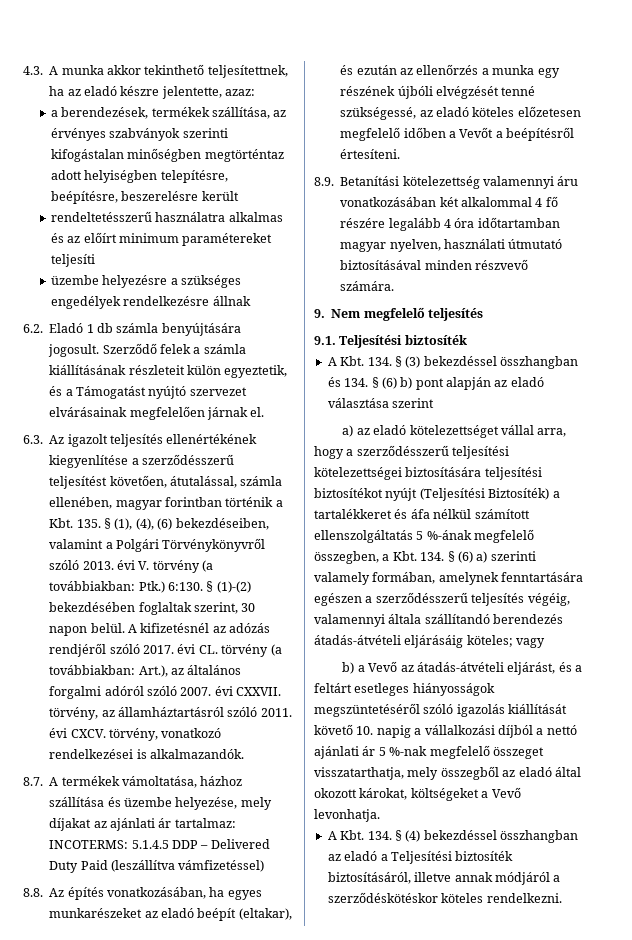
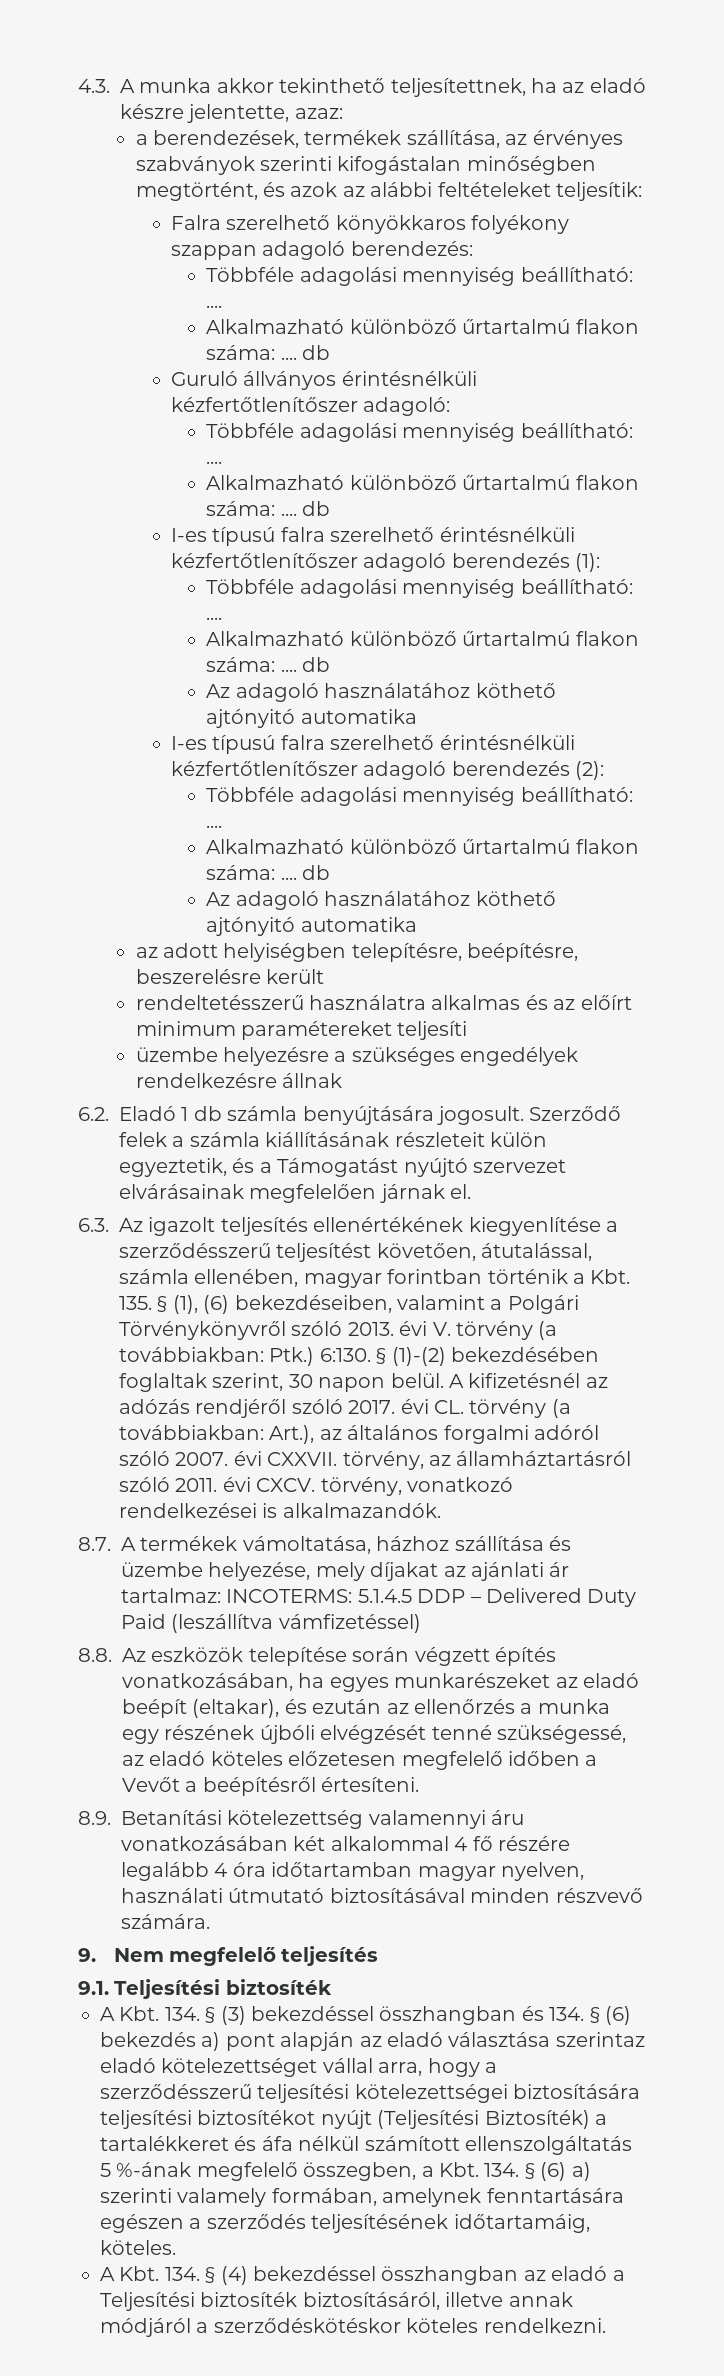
[204,149,284,162] megtörténtaz -> [135,182,642,201] [170,215,570,234] [170,241,473,260] [206,267,633,286] [206,305,223,308] [206,319,639,334] [206,345,331,360] [170,371,477,390] [170,397,451,416] [206,423,633,442] [206,461,223,464] [206,475,639,490] [206,501,331,516] [170,527,575,546] [170,553,601,572] [206,579,633,598] [206,617,223,620] [206,631,639,646] [206,657,331,672] [206,683,556,702] [206,709,417,728] [170,735,575,754] [170,761,605,780] [206,787,633,806] [206,825,223,828] [206,839,639,854] [206,865,331,880] [206,891,556,910] [206,917,417,936] [135,947,158,958] megtörtént, és azok az alábbi feltételeket teljesítik: // Falra szerelhető könyökkaros folyékony szappan adagoló berendezés: // Többféle adagolási mennyiség beállítható: .... // Alkalmazható különböző űrtartalmú flakon száma: .... db // Guruló állványos érintésnélküli kézfertőtlenítőszer adagoló: // Többféle adagolási mennyiség beállítható: .... // Alkalmazható különböző űrtartalmú flakon száma: .... db // I-es típusú falra szerelhető érintésnélküli kézfertőtlenítőszer adagoló berendezés (1): // Többféle adagolási mennyiség beállítható: .... // Alkalmazható különböző űrtartalmú flakon száma: .... db // Az adagoló használatához köthető ajtónyitó automatika // I-es típusú falra szerelhető érintésnélküli kézfertőtlenítőszer adagoló berendezés (2): // Többféle adagolási mennyiség beállítható: .... // Alkalmazható különböző űrtartalmú flakon száma: .... db // Az adagoló használatához köthető ajtónyitó automatika // az
[135,518,154,530] (4), -> (198, 1304) none
(65, 892) none -> [151,1647,490,1666] eszközök telepítése során végzett
[400,377,413,389] b) -> [100,2032,221,2051] bekezdés a)
[392,398,435,408] [342,425,370,437] szerint // a) az -> [555,2032,645,2047] szerintaz
[375,592,570,606] [314,614,564,627] [314,635,546,648] [342,661,583,675] [314,683,495,696] [314,703,568,717] [314,724,577,738] [314,745,544,759] [314,766,581,780] [314,787,521,801] [314,809,380,822] szerződésszerű teljesítés végéig, valamennyi általa szállítandó berendezés átadás-átvételi eljárásáig köteles; vagy // b) a Vevő az átadás-átvételi eljárást, és a feltárt esetleges hiányosságok megszüntetéséről szóló igazolás kiállítását követő 10. napig a vállalkozási díjból a nettó ajánlati ár 5 %-nak megfelelő összeget visszatarthatja, mely összegből az eladó által okozott károkat, költségeket a Vevő levonhatja. -> [206,2214,590,2233] [100,2240,176,2255] szerződés teljesítésének időtartamáig, köteles.

